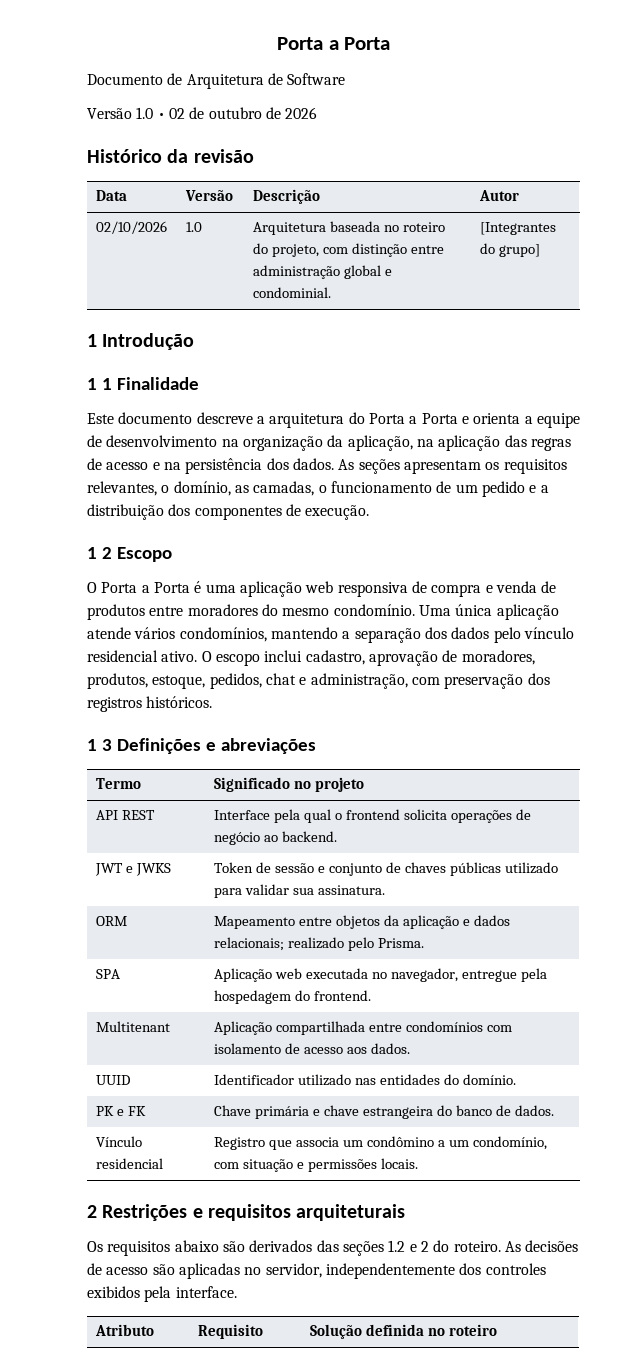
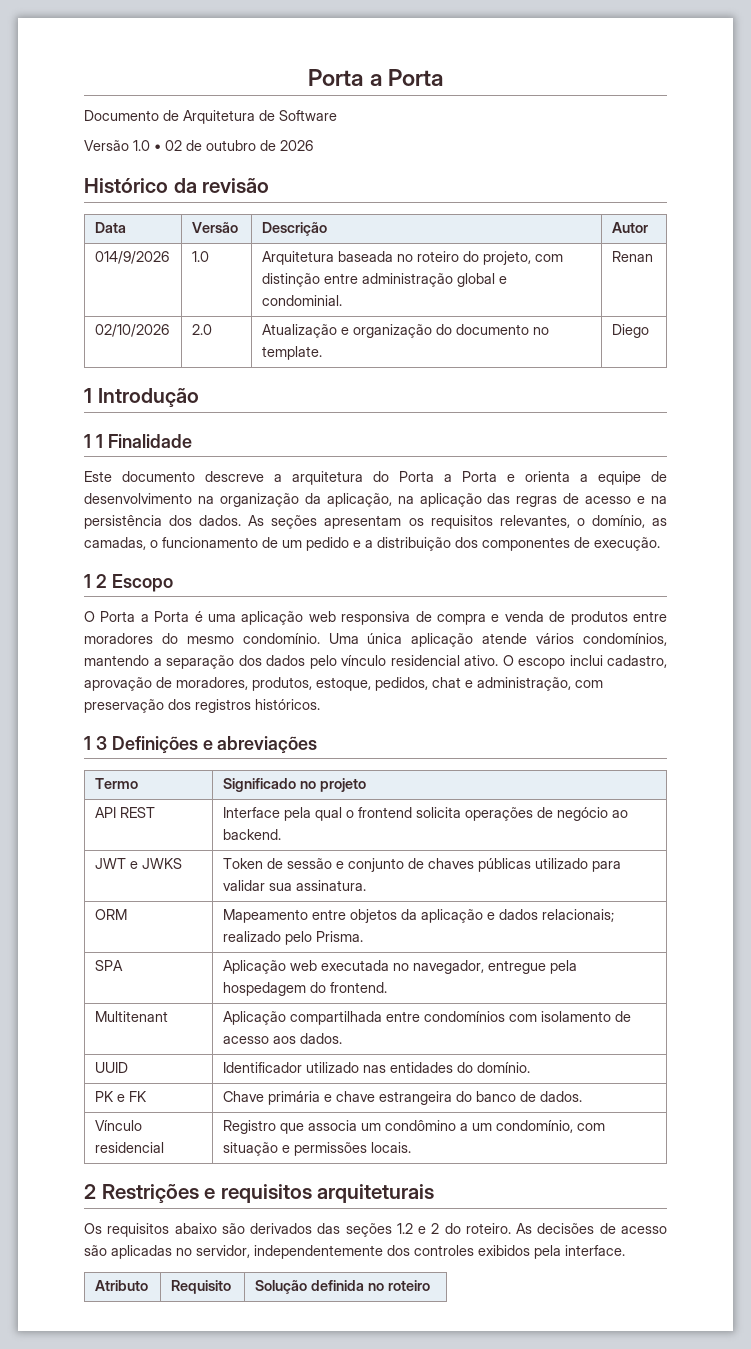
[96,221,168,234] 02/10/2026 -> [95,251,170,264] 014/9/2026
[480,222,557,235] [480,243,541,257] [Integrantes do grupo] -> [612,251,654,262] [95,324,170,337] [192,324,213,335] [262,324,550,338] [262,346,323,360] [612,324,650,338] Renan // 02/10/2026 | 2.0 | Atualização e organização do documento no template. | Diego

